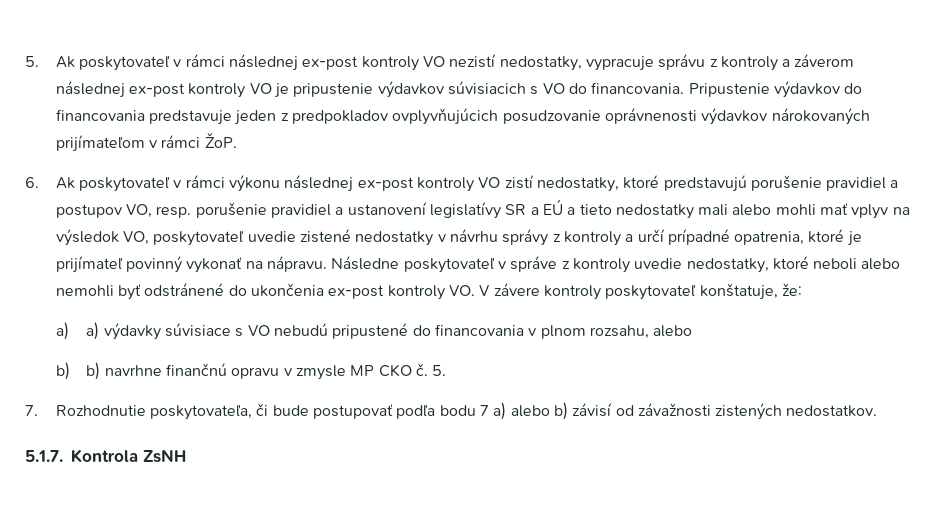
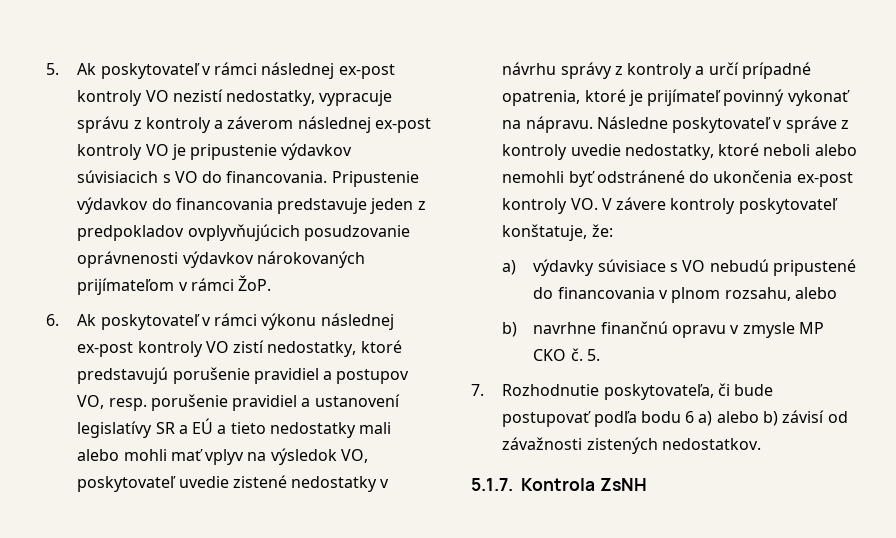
[86,322,100,340] a) -> (517, 267) none
[86,362,101,380] b) -> (518, 329) none
[479,405,489,416] 7 -> [685,411,695,423] 6

